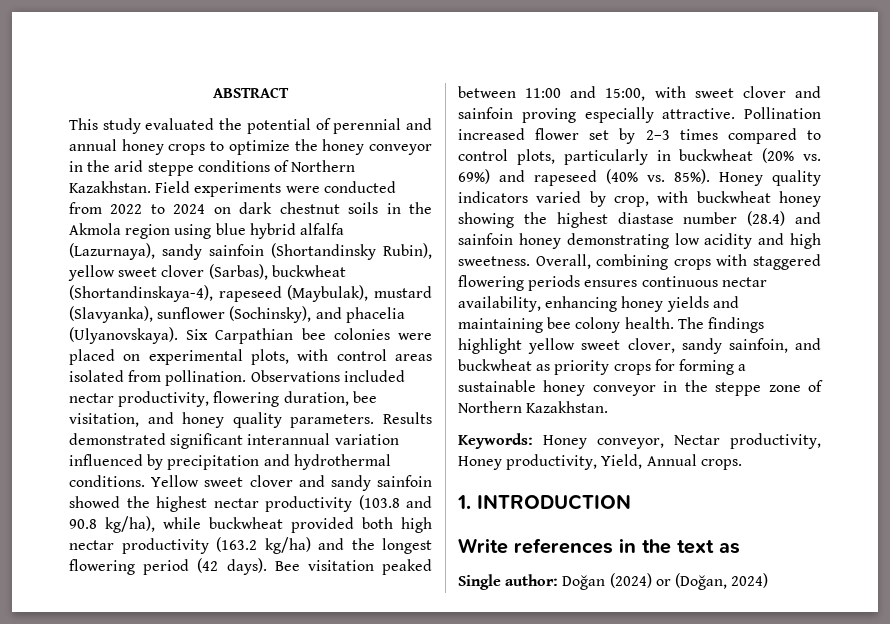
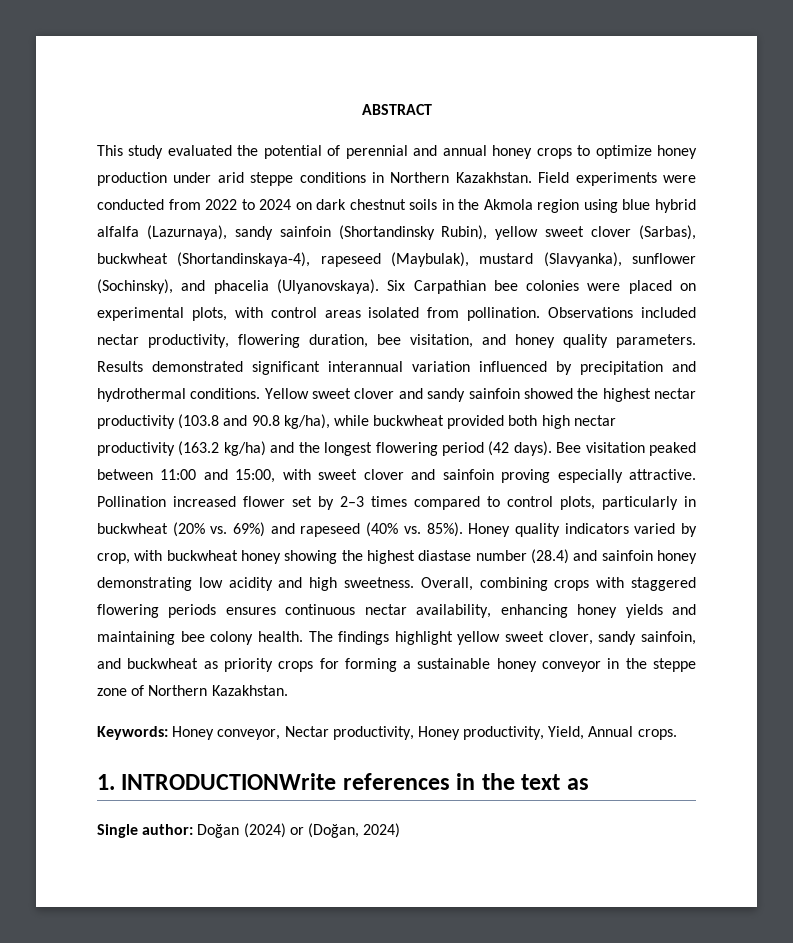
[294,139,433,155] [69,160,111,172] the honey conveyor in the -> [656,145,697,159] [97,172,212,186] honey production under
[273,160,289,172] of -> [372,172,384,183] in
[477,494,631,510] [458,538,508,554] INTRODUCTION // Write -> [121,773,337,790] INTRODUCTIONWrite

